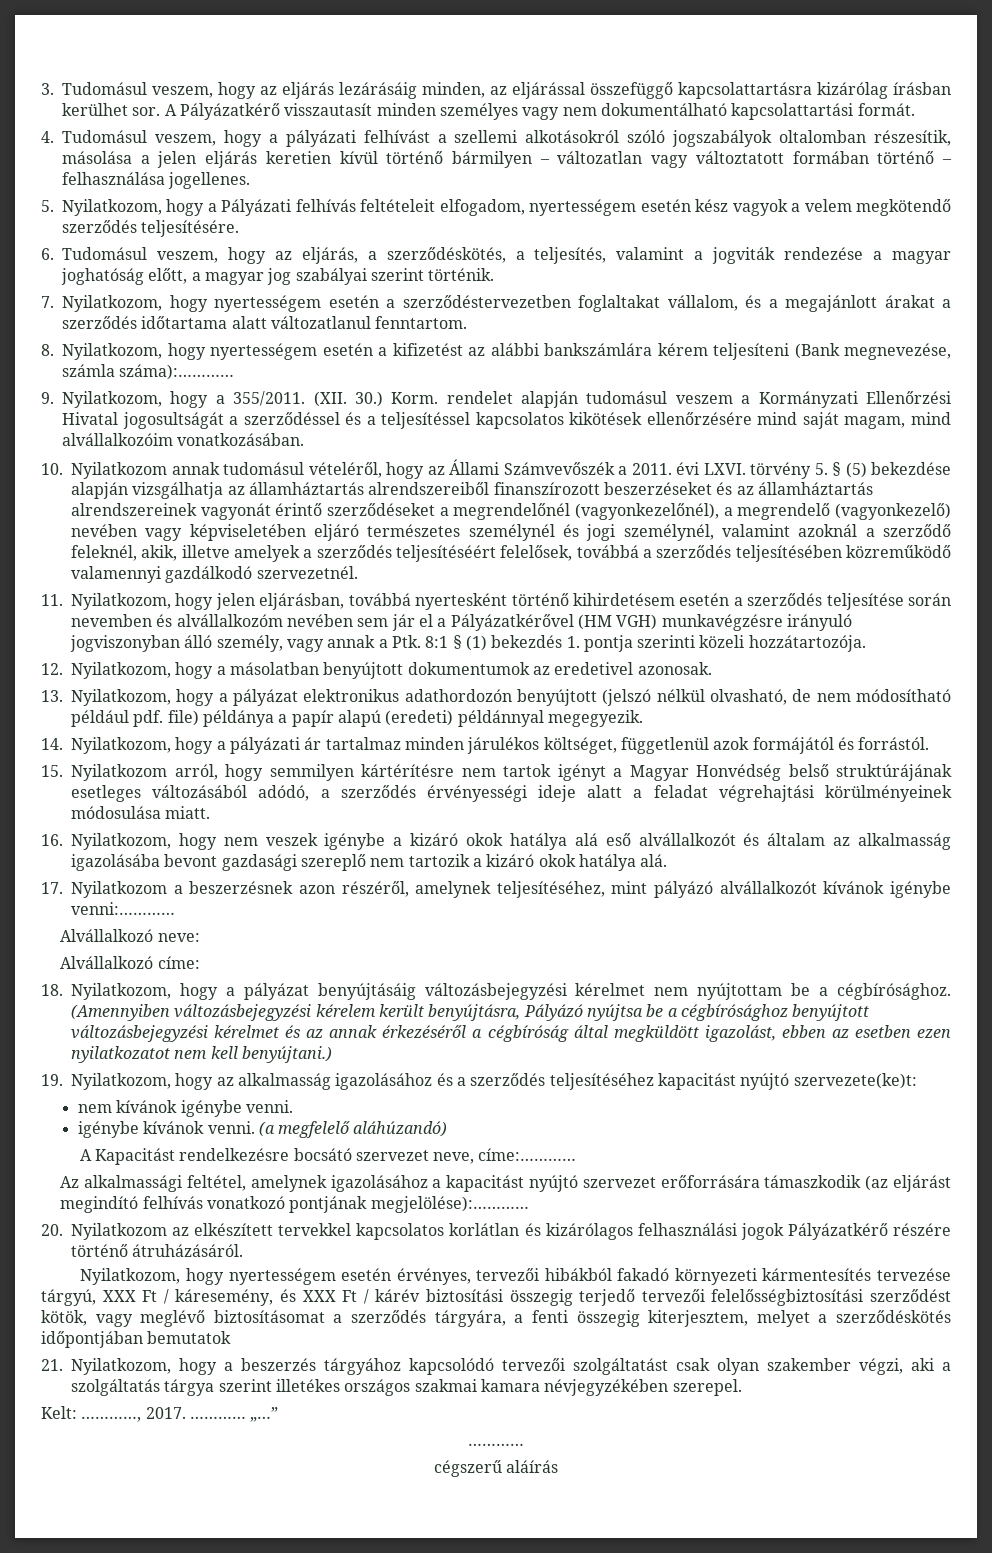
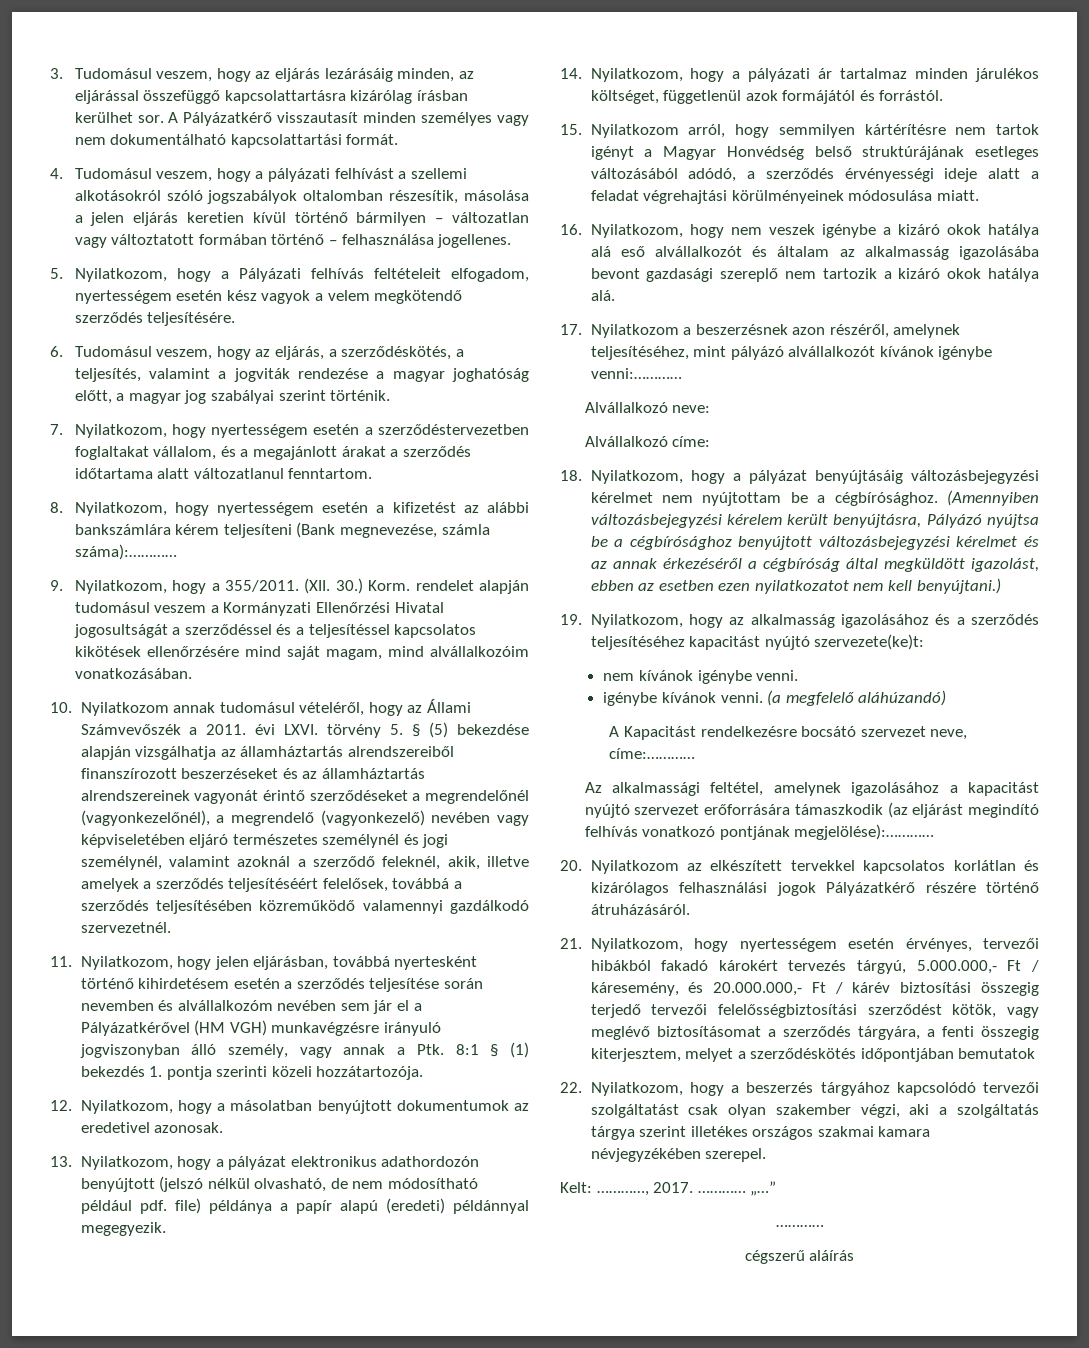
(244, 1250) none -> [560,938,582,949] 21.
[674,1268,952,1285] [41,1289,136,1306] környezeti kármentesítés tervezése tárgyú, XXX -> [718,960,997,974] károkért tervezés tárgyú, 5.000.000,-
[302,1290,336,1302] XXX -> [713,982,803,996] 20.000.000,-
[41,1359,63,1371] 21. -> [560,1082,582,1093] 22.

